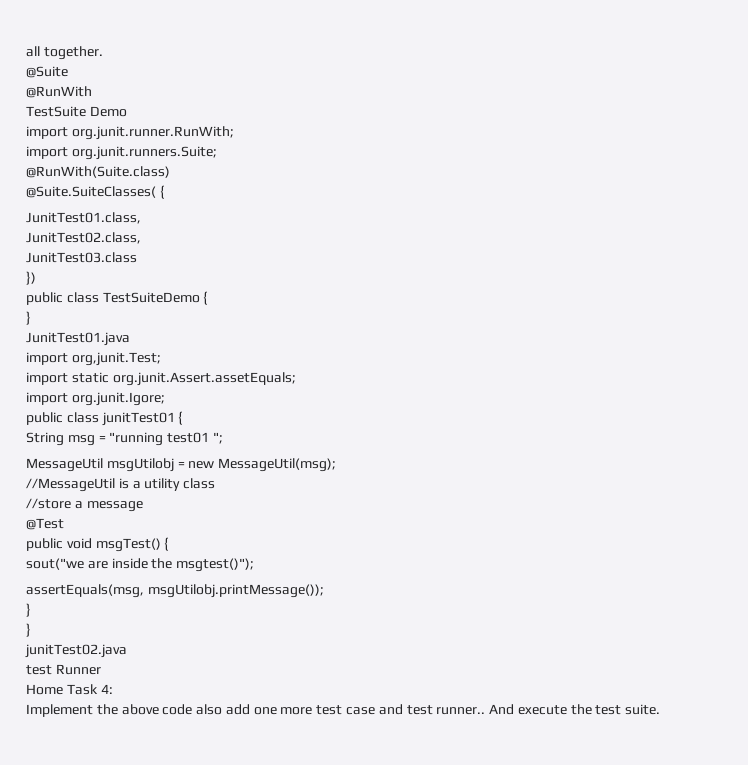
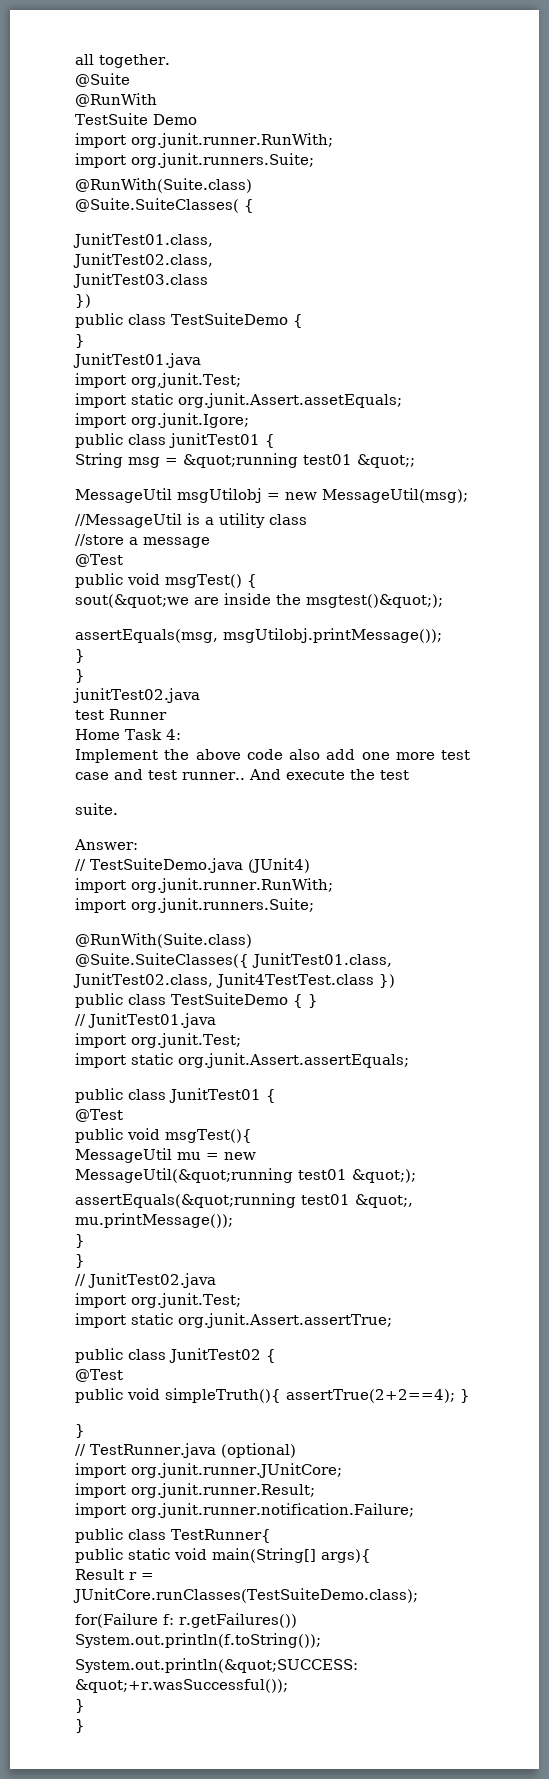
[109,432,223,446] "running test01 "; -> [183,453,415,468] &quot;running test01 &quot;;
[26,558,84,570] sout("we -> [75,594,189,608] sout(&quot;we
[176,558,255,572] msgtest()"); -> [306,594,443,608] msgtest()&quot;);
(622, 710) none -> (409, 775) //
(661, 709) none -> [74,839,138,850] [75,858,310,873] [75,878,333,893] [75,898,314,913] [75,933,252,948] [75,953,392,968] [73,973,395,988] [75,993,318,1008] [75,1013,216,1028] [75,1033,241,1048] [75,1053,409,1068] [75,1088,276,1103] [75,1109,123,1122] [75,1128,252,1143] [75,1148,256,1163] [75,1168,416,1183] [75,1193,413,1208] [75,1213,233,1228] [75,1234,85,1248] [75,1254,85,1268] [75,1273,216,1288] [75,1293,241,1308] [75,1313,392,1328] [75,1348,276,1363] [75,1369,123,1382] [75,1388,470,1403] [75,1424,85,1438] [75,1443,296,1458] [75,1463,342,1478] [75,1483,315,1498] [75,1503,414,1518] [75,1528,271,1543] [75,1548,371,1563] [75,1569,154,1580] [73,1588,418,1603] [75,1613,297,1628] [75,1633,321,1648] [75,1658,358,1673] [75,1679,288,1693] [75,1699,85,1713] [75,1719,85,1733] // Answer: // // TestSuiteDemo.java (JUnit4) // import org.junit.runner.RunWith; // import org.junit.runners.Suite; // @RunWith(Suite.class) // @Suite.SuiteClasses({ JunitTest01.class, JunitTest02.class, Junit4TestTest.class }) // public class TestSuiteDemo { } // // JunitTest01.java // import org.junit.Test; // import static org.junit.Assert.assertEquals; // public class JunitTest01 { // @Test // public void msgTest(){ // MessageUtil mu = new MessageUtil(&quot;running test01 &quot;); // assertEquals(&quot;running test01 &quot;, mu.printMessage()); // } // } // // JunitTest02.java // import org.junit.Test; // import static org.junit.Assert.assertTrue; // public class JunitTest02 { // @Test // public void simpleTruth(){ assertTrue(2+2==4); } // } // // TestRunner.java (optional) // import org.junit.runner.JUnitCore; // import org.junit.runner.Result; // import org.junit.runner.notification.Failure; // public class TestRunner{ // public static void main(String[] args){ // Result r = JUnitCore.runClasses(TestSuiteDemo.class); // for(Failure f: r.getFailures()) System.out.println(f.toString()); // System.out.println(&quot;SUCCESS: &quot;+r.wasSuccessful()); // } // }

